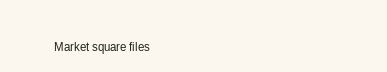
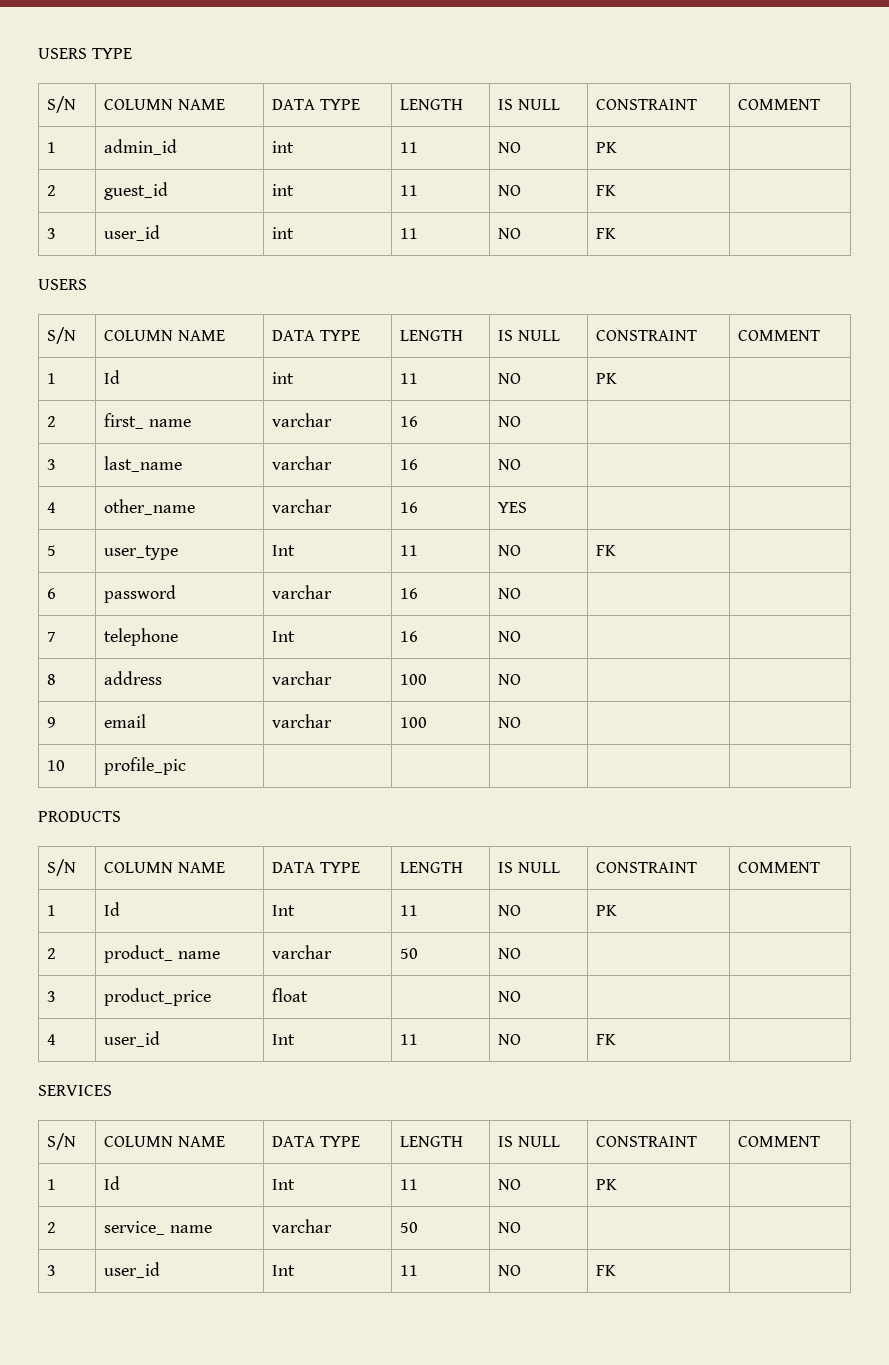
[54,42,151,54] Market square files -> [38,48,132,59] [47,96,77,113] [104,99,225,110] [272,99,360,110] [400,99,464,110] [498,99,560,110] [596,99,698,110] [738,99,821,110] [47,142,57,153] [104,139,178,155] [272,141,295,153] [400,142,419,153] [498,142,522,153] [596,142,618,153] [47,185,57,196] [104,182,169,200] [272,184,295,196] [400,185,419,196] [498,185,522,196] [596,185,617,196] [47,228,57,239] [104,225,161,241] [272,227,295,239] [400,228,419,239] [498,228,522,239] [596,228,617,239] [38,279,87,290] [47,327,77,344] [104,330,225,341] [272,330,360,341] [400,330,464,341] [498,330,560,341] [596,330,698,341] [738,330,821,341] [47,373,57,384] [104,370,121,384] [272,372,295,384] [400,373,419,384] [498,373,522,384] [596,373,618,384] [47,416,57,427] [104,413,191,429] [272,413,333,427] [400,416,419,427] [498,416,522,427] [47,459,57,470] [104,456,183,472] [272,456,333,470] [400,459,419,470] [498,459,522,470] [47,502,57,513] [104,499,196,515] [272,499,333,513] [400,502,419,513] [498,502,528,513] [47,545,57,556] [104,545,179,560] [272,545,296,556] [400,545,419,556] [498,545,522,556] [596,545,617,556] [47,588,57,599] [104,585,177,603] [272,585,333,599] [400,588,419,599] [498,588,522,599] [47,632,57,642] [104,628,179,646] [272,631,296,642] [400,631,419,642] [498,631,522,642] [47,674,57,685] [104,671,163,685] [272,671,333,685] [400,674,428,685] [498,674,522,685] [47,717,57,728] [104,714,147,728] [272,714,333,728] [400,717,428,728] [498,717,522,728] [47,760,66,771] [104,757,187,775] [38,811,121,822] [47,859,77,876] [104,862,225,873] [272,862,360,873] [400,862,464,873] [498,862,560,873] [596,862,698,873] [738,862,821,873] [47,905,57,916] [104,902,121,916] [272,905,296,916] [400,905,419,916] [498,905,522,916] [596,905,618,916] [47,948,57,959] [104,945,220,963] [272,945,333,959] [400,948,419,959] [498,948,522,959] [47,991,57,1002] [104,988,212,1006] [272,988,309,1002] [498,991,522,1002] [47,1034,57,1045] [104,1031,161,1047] [272,1034,296,1045] [400,1034,419,1045] [498,1034,522,1045] [596,1034,617,1045] [38,1085,112,1096] [47,1133,77,1150] [104,1136,225,1147] [272,1136,360,1147] [400,1136,464,1147] [498,1136,560,1147] [596,1136,698,1147] [738,1136,821,1147] [47,1179,57,1190] [104,1176,121,1190] [272,1179,296,1190] [400,1179,419,1190] [498,1179,522,1190] [596,1179,618,1190] [47,1222,57,1233] [104,1221,212,1235] [272,1219,333,1233] [400,1222,419,1233] [498,1222,522,1233] [47,1265,57,1276] [104,1262,161,1278] [272,1265,296,1276] [400,1265,419,1276] [498,1265,522,1276] [596,1265,617,1276] USERS TYPE // S/N | COLUMN NAME | DATA TYPE | LENGTH | IS NULL | CONSTRAINT | COMMENT // 1 | admin_id | int | 11 | NO | PK | // 2 | guest_id | int | 11 | NO | FK | // 3 | user_id | int | 11 | NO | FK | // USERS // S/N | COLUMN NAME | DATA TYPE | LENGTH | IS NULL | CONSTRAINT | COMMENT // 1 | Id | int | 11 | NO | PK | // 2 | first_ name | varchar | 16 | NO | | // 3 | last_name | varchar | 16 | NO | | // 4 | other_name | varchar | 16 | YES | | // 5 | user_type | Int | 11 | NO | FK | // 6 | password | varchar | 16 | NO | | // 7 | telephone | Int | 16 | NO | | // 8 | address | varchar | 100 | NO | | // 9 | email | varchar | 100 | NO | | // 10 | profile_pic | | | | | // PRODUCTS // S/N | COLUMN NAME | DATA TYPE | LENGTH | IS NULL | CONSTRAINT | COMMENT // 1 | Id | Int | 11 | NO | PK | // 2 | product_ name | varchar | 50 | NO | | // 3 | product_price | float | | NO | | // 4 | user_id | Int | 11 | NO | FK | // SERVICES // S/N | COLUMN NAME | DATA TYPE | LENGTH | IS NULL | CONSTRAINT | COMMENT // 1 | Id | Int | 11 | NO | PK | // 2 | service_ name | varchar | 50 | NO | | // 3 | user_id | Int | 11 | NO | FK |

